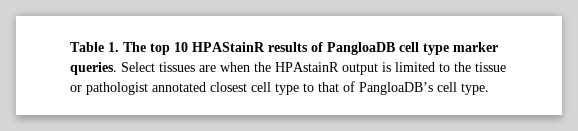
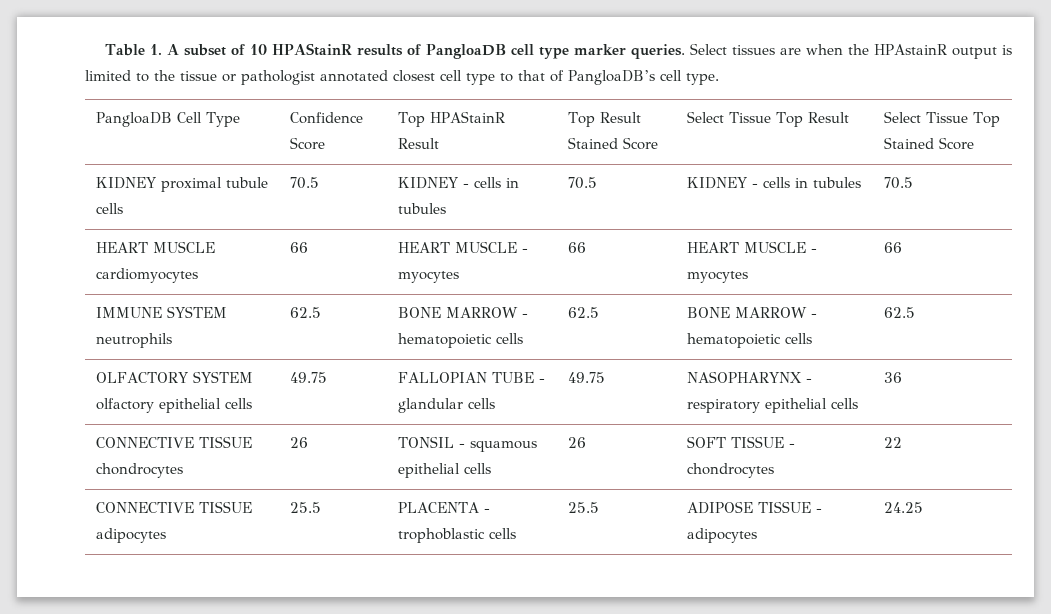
[123,42,170,55] The top -> [166,44,245,56] A subset of
(489, 89) none -> [95,112,240,127] [289,112,363,124] [289,137,325,150] [397,111,505,127] [397,138,439,149] [567,112,641,127] [567,137,658,150] [686,111,849,127] [883,111,1000,127] [883,137,974,150] [95,177,268,192] [95,203,123,214] [289,177,319,189] [397,177,519,189] [397,203,446,214] [567,177,597,189] [686,177,861,189] [883,177,913,189] [95,241,215,253] [95,268,198,283] [289,242,308,253] [397,241,528,253] [397,271,459,283] [567,242,586,253] [686,241,817,253] [686,271,748,283] [883,242,902,253] [95,306,227,318] [95,333,172,348] [289,307,321,318] [397,307,528,318] [397,333,523,348] [567,307,599,318] [686,307,817,318] [686,333,812,348] [883,307,915,318] [95,371,253,383] [95,398,252,413] [289,372,327,383] [397,372,545,383] [397,398,495,413] [567,372,605,383] [686,371,812,383] [686,398,858,413] [883,372,902,383] [95,436,252,448] [95,463,183,478] [289,437,308,448] [397,436,537,452] [397,463,491,478] [567,437,586,448] [686,436,795,448] [686,463,774,478] [883,437,902,448] [95,501,252,513] [95,528,166,543] [289,502,321,513] [397,502,490,513] [397,528,516,543] [567,502,599,513] [686,501,822,514] [686,528,757,543] [883,502,923,513] // PangloaDB Cell Type | Confidence Score | Top HPAStainR Result | Top Result Stained Score | Select Tissue Top Result | Select Tissue Top Stained Score // KIDNEY proximal tubule cells | 70.5 | KIDNEY - cells in tubules | 70.5 | KIDNEY - cells in tubules | 70.5 // HEART MUSCLE cardiomyocytes | 66 | HEART MUSCLE - myocytes | 66 | HEART MUSCLE - myocytes | 66 // IMMUNE SYSTEM neutrophils | 62.5 | BONE MARROW - hematopoietic cells | 62.5 | BONE MARROW - hematopoietic cells | 62.5 // OLFACTORY SYSTEM olfactory epithelial cells | 49.75 | FALLOPIAN TUBE - glandular cells | 49.75 | NASOPHARYNX - respiratory epithelial cells | 36 // CONNECTIVE TISSUE chondrocytes | 26 | TONSIL - squamous epithelial cells | 26 | SOFT TISSUE - chondrocytes | 22 // CONNECTIVE TISSUE adipocytes | 25.5 | PLACENTA - trophoblastic cells | 25.5 | ADIPOSE TISSUE - adipocytes | 24.25

